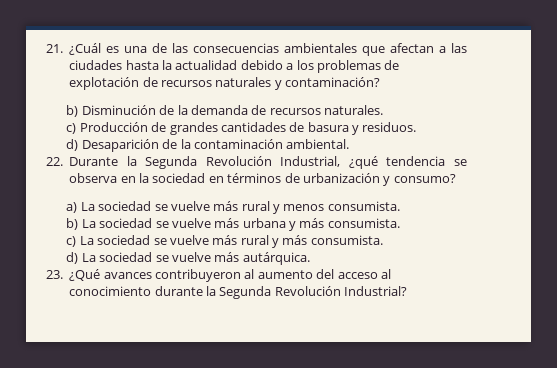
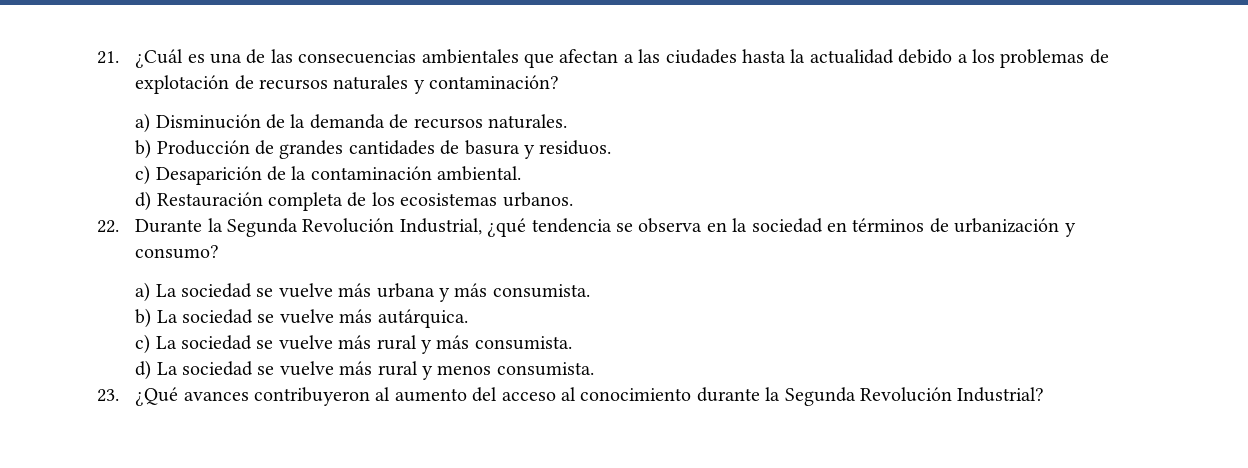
[66,105,79,117] b) -> [135,113,151,133] a)
[66,123,77,134] c) -> [135,139,152,159] b)
[66,139,79,151] d) -> [135,165,151,185] c)
(350, 144) none -> [135,191,573,211] // d) Restauración completa de los ecosistemas urbanos.
[241,201,325,214] rural y menos -> [376,283,488,302] urbana y más
[242,218,400,231] urbana y más consumista. -> [377,309,468,328] autárquica.
[242,252,310,265] autárquica. -> [377,361,594,380] rural y menos consumista.

